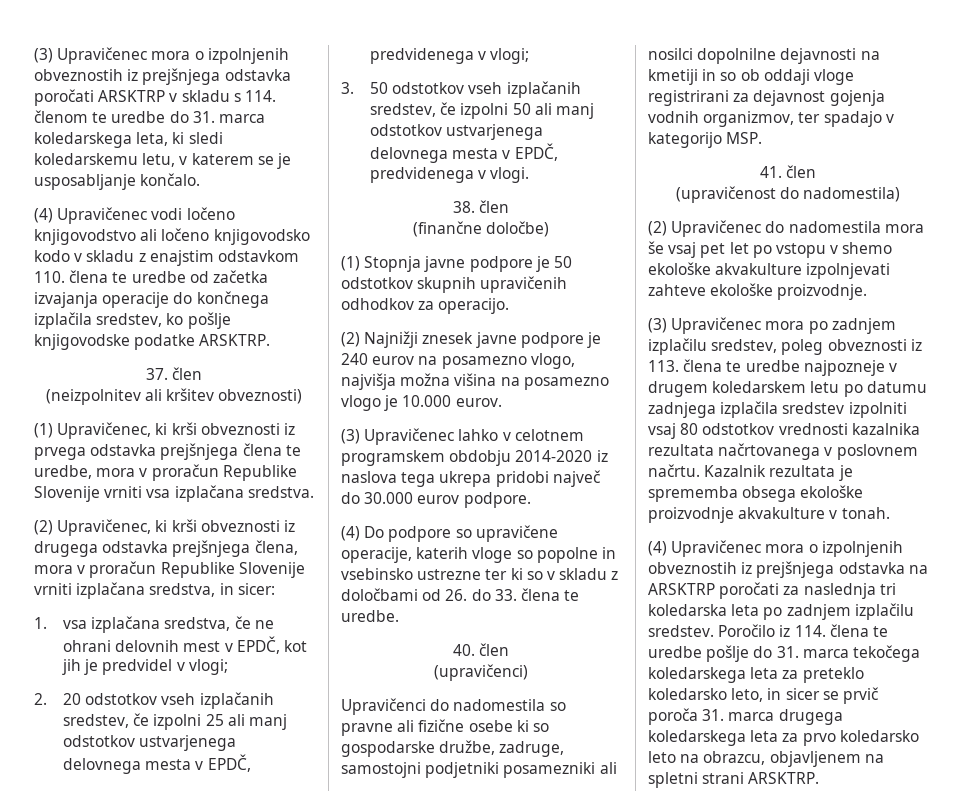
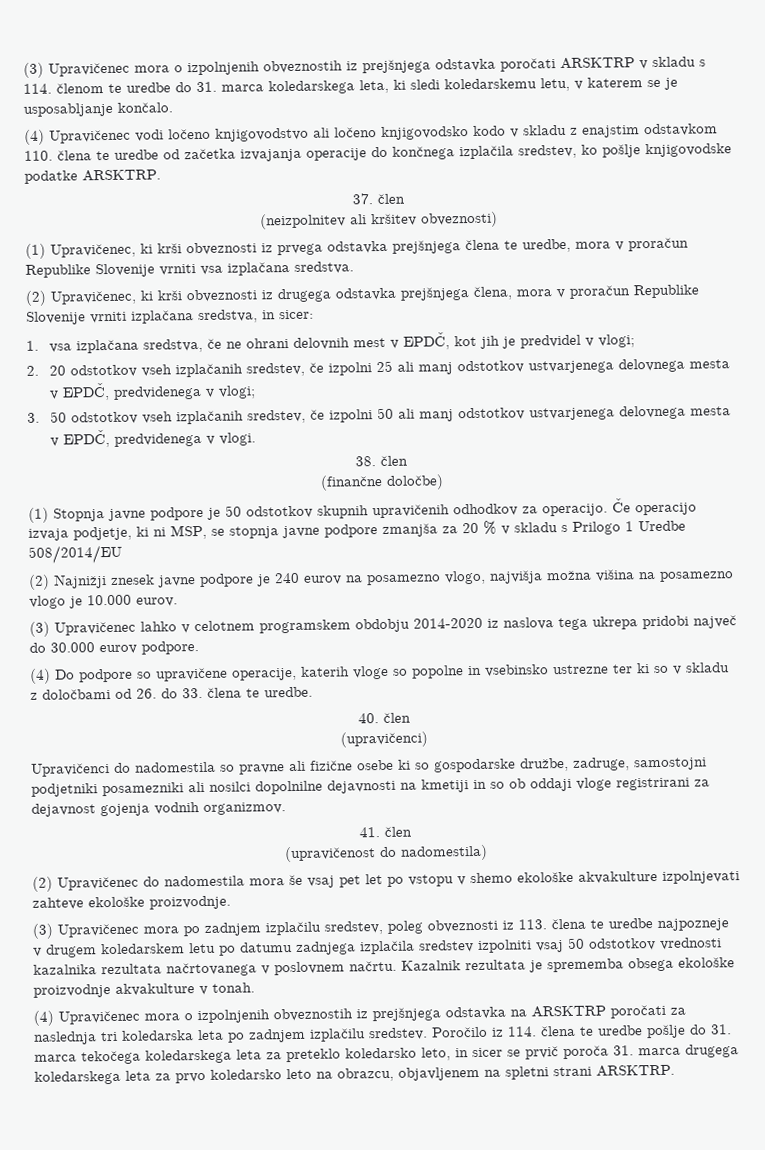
(510, 306) none -> [612,497,697,516] [28,520,686,541] [28,544,122,564] Če operacijo izvaja podjetje, ki ni MSP, se stopnja javne podpore zmanjša za 20 % v skladu s Prilogo 1 Uredbe 508/2014/EU
[703,111,894,127] [648,132,763,148] organizmov, ter spadajo v kategorijo MSP. -> [203,802,286,815] organizmov.
[680,423,699,435] 80 -> [568,937,585,949] 50

